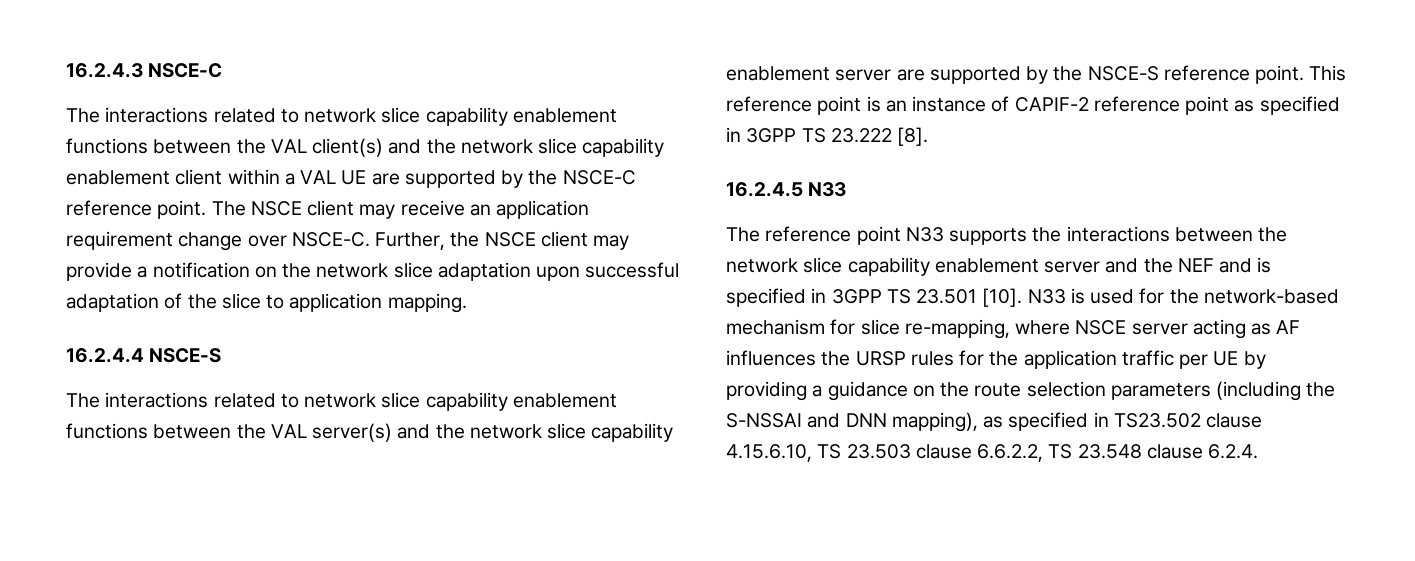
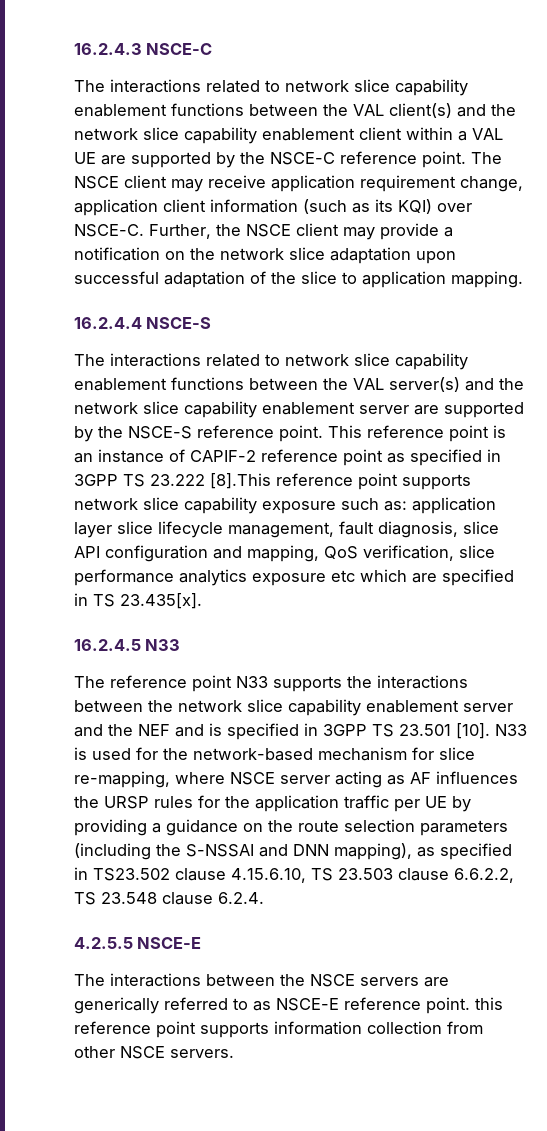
[469,204,491,216] an -> (266, 181) none
[178,232,243,251] change -> [460,176,523,192] [74,199,432,216] change, application client information (such as its KQI)
[897,127,929,146] [8]. -> [210,473,471,490] [74,497,496,514] [74,521,499,538] [74,545,495,562] [74,569,514,586] [74,593,202,609] [8].This reference point supports network slice capability exposure such as: application layer slice lifecycle management, fault diagnosis, slice API configuration and mapping, QoS verification, slice performance analytics exposure etc which are specified in TS 23.435[x].
(1259, 451) none -> [74,937,202,949] [74,973,449,987] [74,997,503,1014] [74,1021,483,1038] [74,1046,234,1059] // 4.2.5.5 NSCE-E // The interactions between the NSCE servers are generically referred to as NSCE-E reference point. this reference point supports information collection from other NSCE servers.

